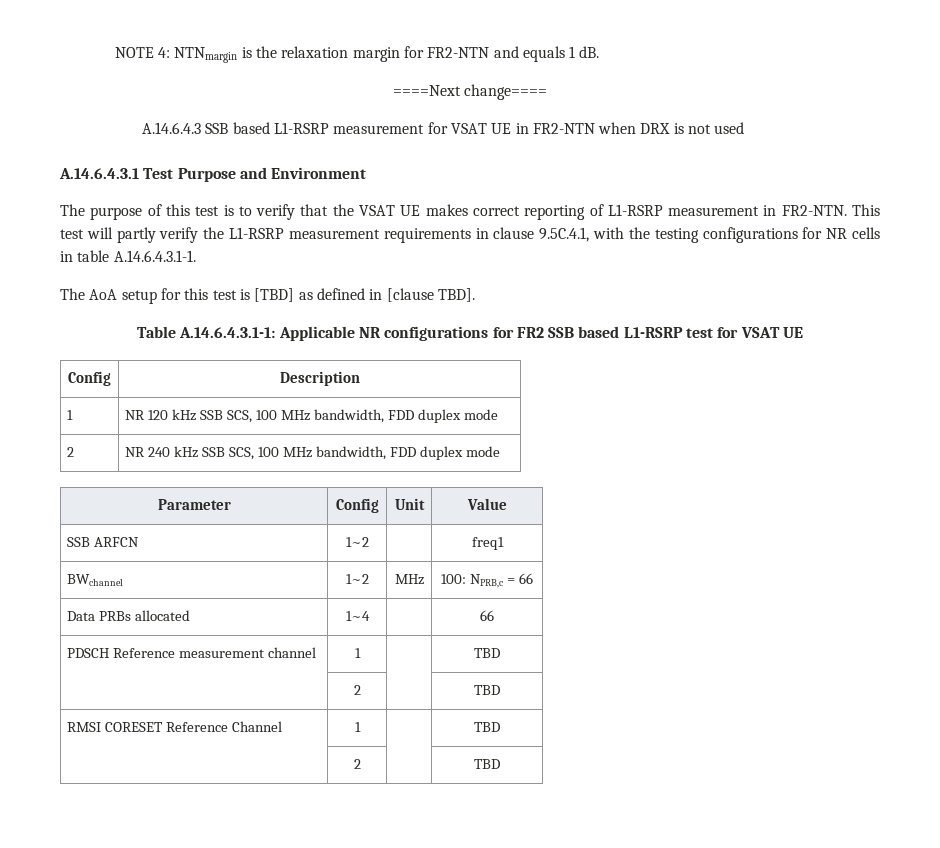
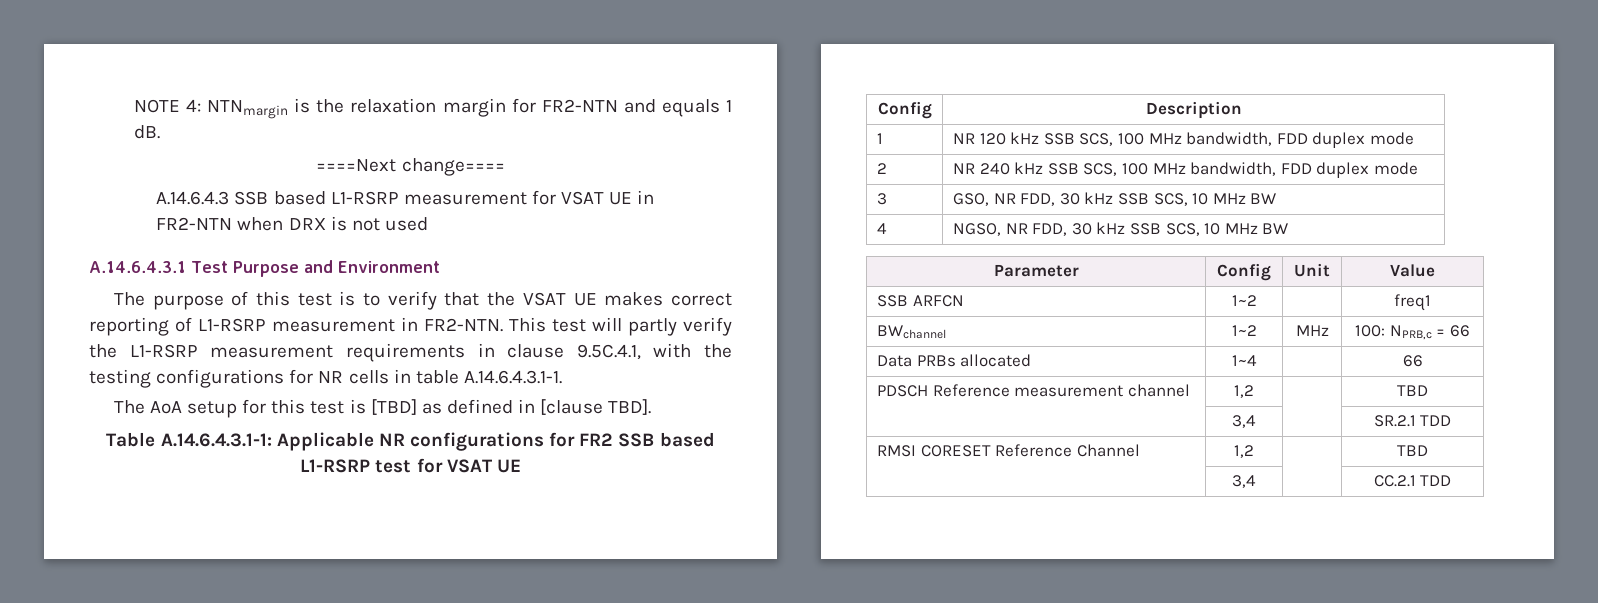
(500, 451) none -> [876,193,887,205] [952,192,1277,206] [876,223,887,234] [952,222,1289,236] // 3 | GSO, NR FDD, 30 kHz SSB SCS, 10 MHz BW // 4 | NGSO, NR FDD, 30 kHz SSB SCS, 10 MHz BW
[354,648,361,658] [474,648,500,658] [353,685,361,695] [474,685,500,695] 1 | | TBD // | 2 | | TBD -> [1234,385,1254,398] [1397,385,1428,396] [1232,415,1256,428] [1373,415,1452,427] 1,2 | | TBD // | 3,4 | | SR.2.1 TDD
[354,722,361,732] [474,722,500,732] [353,759,361,769] [474,759,500,769] 1 | | TBD // | 2 | | TBD -> [1234,445,1254,458] [1397,445,1428,456] [1232,475,1256,488] [1373,475,1452,487] 1,2 | | TBD // | 3,4 | | CC.2.1 TDD

